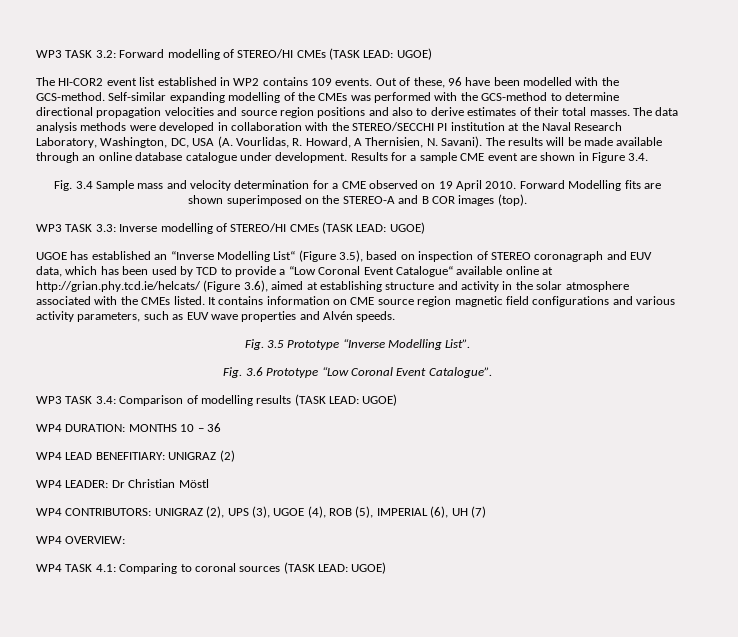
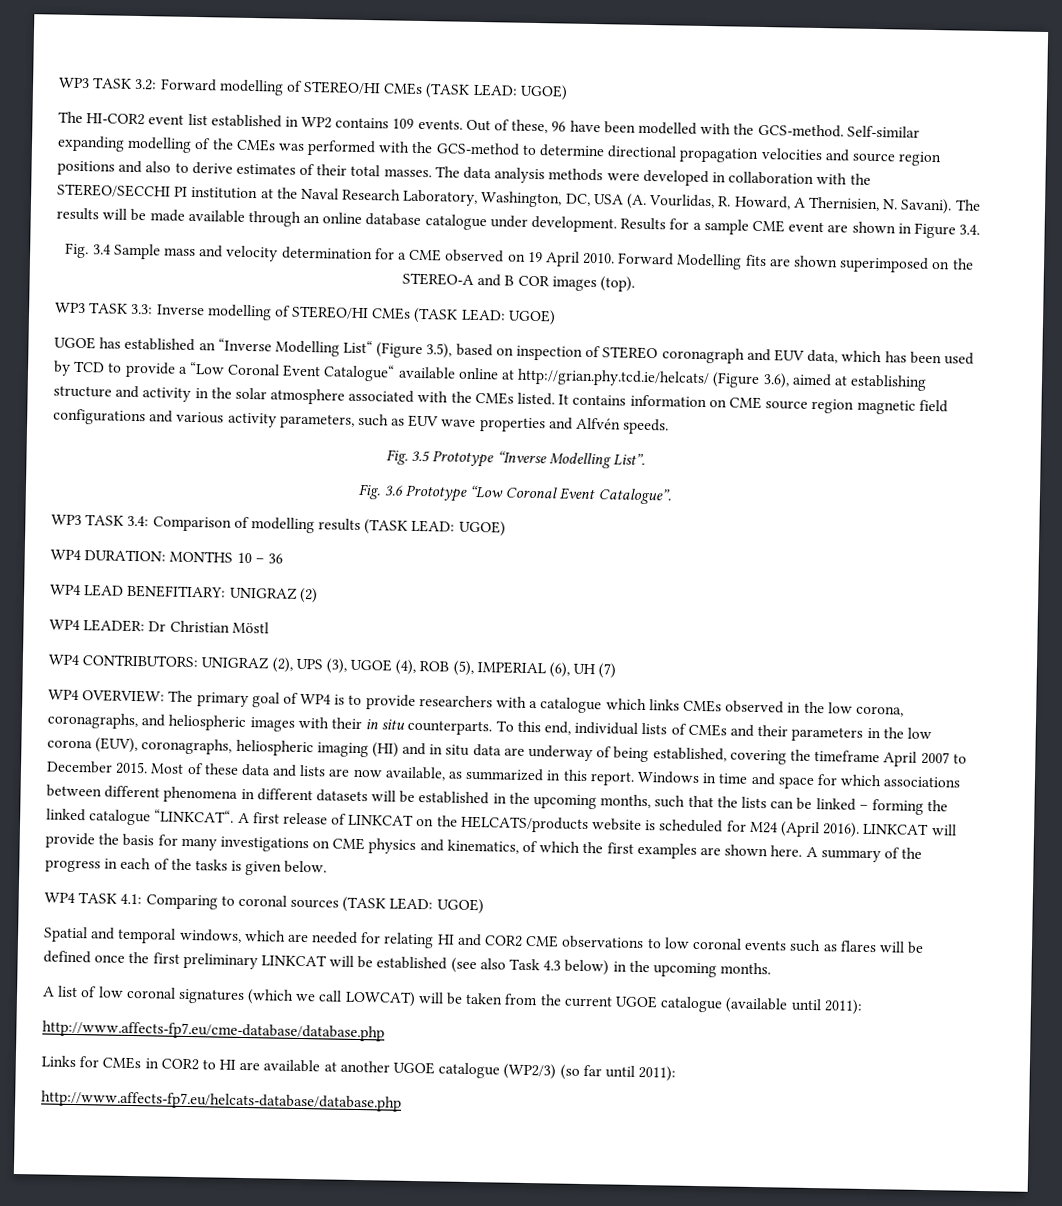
[323,311,353,320] Alvén -> [576,417,622,430] Alfvén
(126, 540) none -> [168,690,904,717] [47,712,932,742] [47,737,967,767] [46,760,961,790] [46,784,949,815] [46,808,957,838] [45,832,923,863] [45,857,328,876] The primary goal of WP4 is to provide researchers with a catalogue which links CMEs observed in the low corona, coronagraphs, and heliospheric images with their in situ counterparts. To this end, individual lists of CMEs and their parameters in the low corona (EUV), coronagraphs, heliospheric imaging (HI) and in situ data are underway of being established, covering the timeframe April 2007 to December 2015. Most of these data and lists are now available, as summarized in this report. Windows in time and space for which associations between different phenomena in different datasets will be established in the upcoming months, such that the lists can be linked – forming the linked catalogue “LINKCAT“. A first release of LINKCAT on the HELCATS/products website is scheduled for M24 (April 2016). LINKCAT will provide the basis for many investigations on CME physics and kinematics, of which the first examples are shown here. A summary of the progress in each of the tasks is given below.
(387, 568) none -> [43,926,925,954] [43,950,772,978] [42,985,863,1015] [42,1020,385,1042] [41,1055,677,1082] [41,1090,402,1112] // Spatial and temporal windows, which are needed for relating HI and COR2 CME observations to low coronal events such as flares will be defined once the first preliminary LINKCAT will be established (see also Task 4.3 below) in the upcoming months. // A list of low coronal signatures (which we call LOWCAT) will be taken from the current UGOE catalogue (available until 2011): // http://www.affects-fp7.eu/cme-database/database.php // Links for CMEs in COR2 to HI are available at another UGOE catalogue (WP2/3) (so far until 2011): // http://www.affects-fp7.eu/helcats-database/database.php

